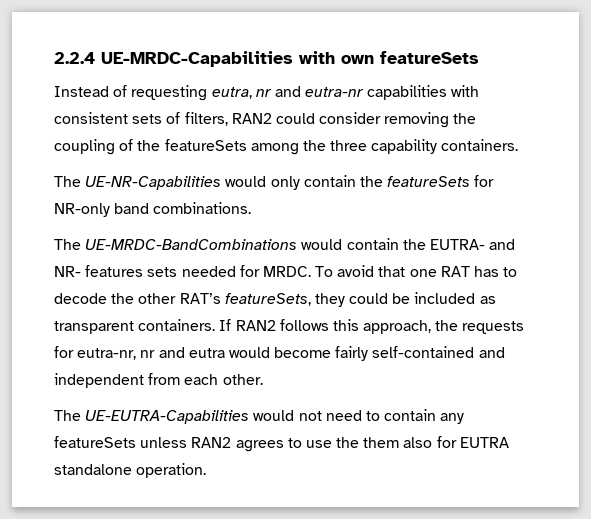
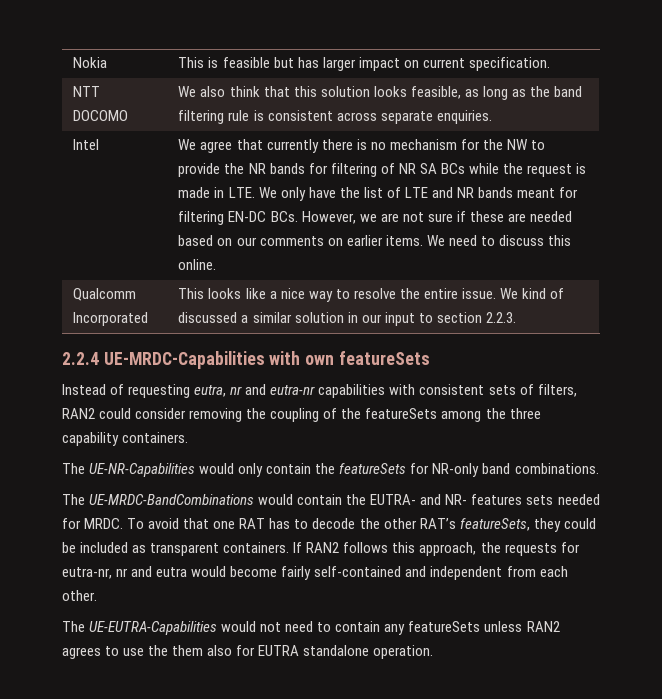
(54, 58) none -> [73,57,108,68] [178,57,550,71] [73,86,101,97] [73,110,129,121] [178,86,583,100] [178,110,492,124] [73,139,100,150] [178,139,545,153] [178,163,587,177] [178,187,579,201] [178,211,572,225] [178,235,571,246] [178,259,217,270] [73,288,137,301] [73,312,149,326] [178,288,565,302] [178,312,516,326] Nokia | This is feasible but has larger impact on current specification. // NTT DOCOMO | We also think that this solution looks feasible, as long as the band filtering rule is consistent across separate enquiries. // Intel | We agree that currently there is no mechanism for the NW to provide the NR bands for filtering of NR SA BCs while the request is made in LTE. We only have the list of LTE and NR bands meant for filtering EN-DC BCs. However, we are not sure if these are needed based on our comments on earlier items. We need to discuss this online. // Qualcomm Incorporated | This looks like a nice way to resolve the entire issue. We kind of discussed a similar solution in our input to section 2.2.3. //

